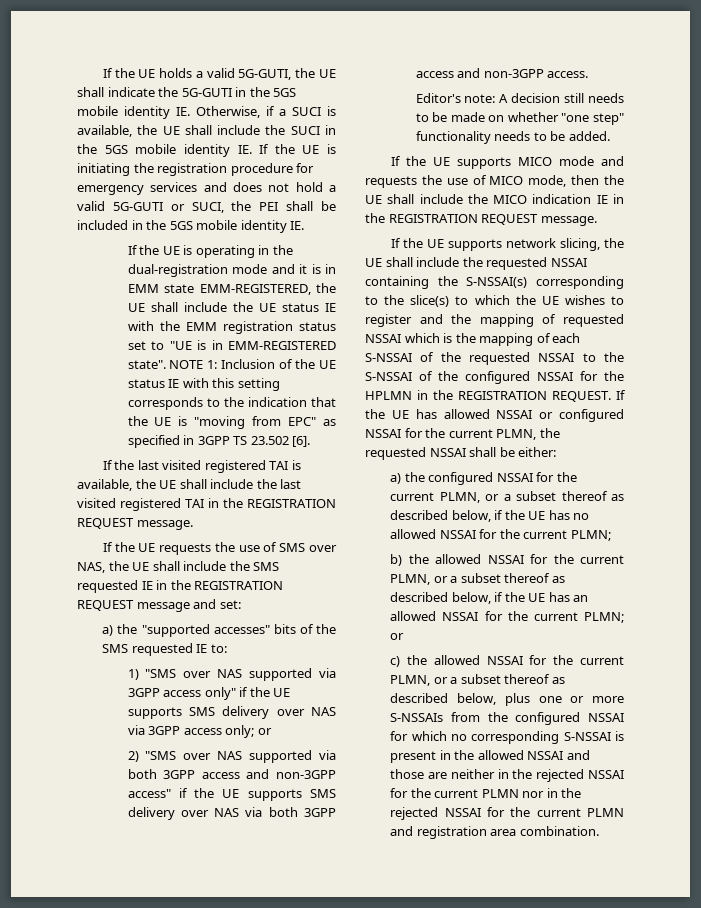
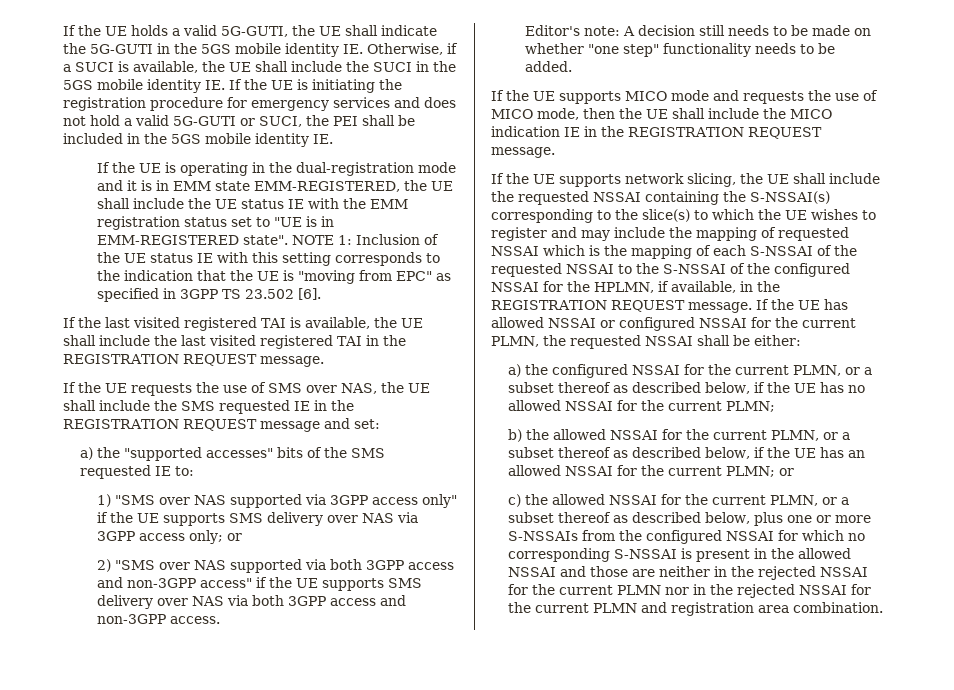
(443, 319) none -> [581,227,665,241] may include
[365,390,611,402] HPLMN in the REGISTRATION REQUEST. -> [594,281,780,293] [491,300,752,313] HPLMN, if available, in the REGISTRATION REQUEST message.

